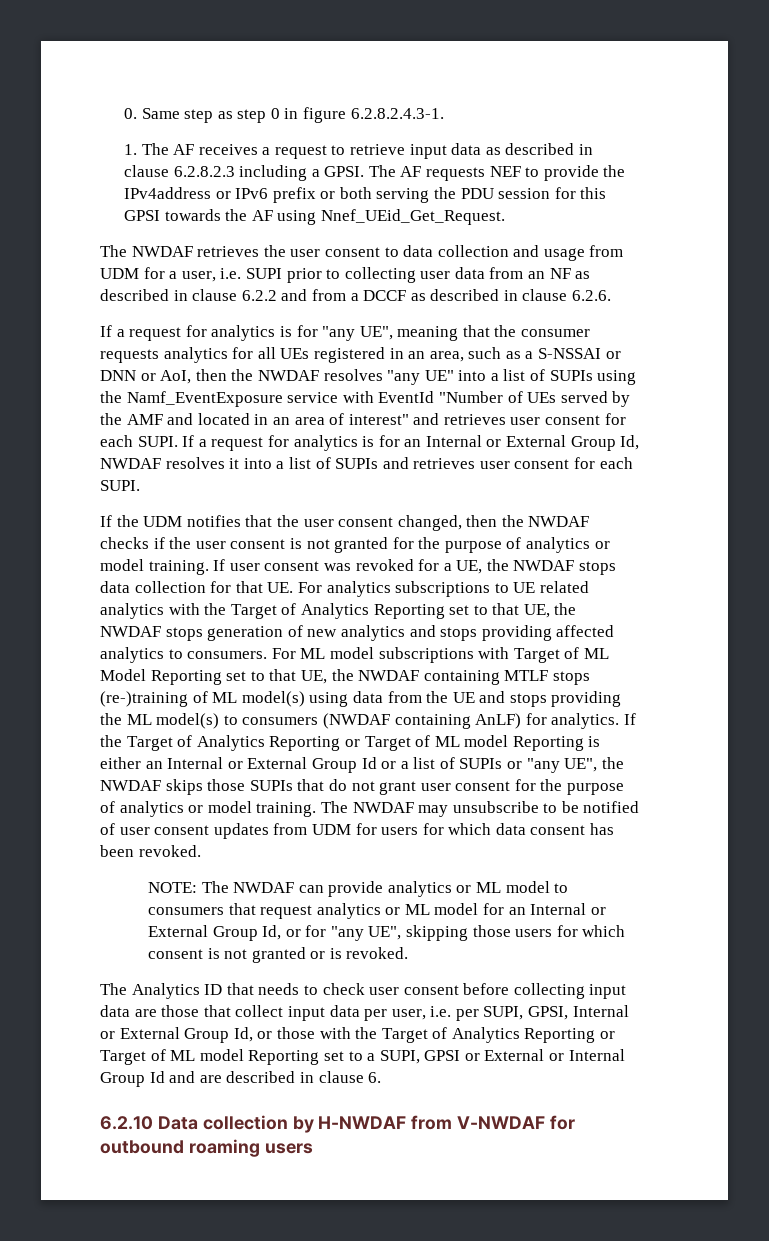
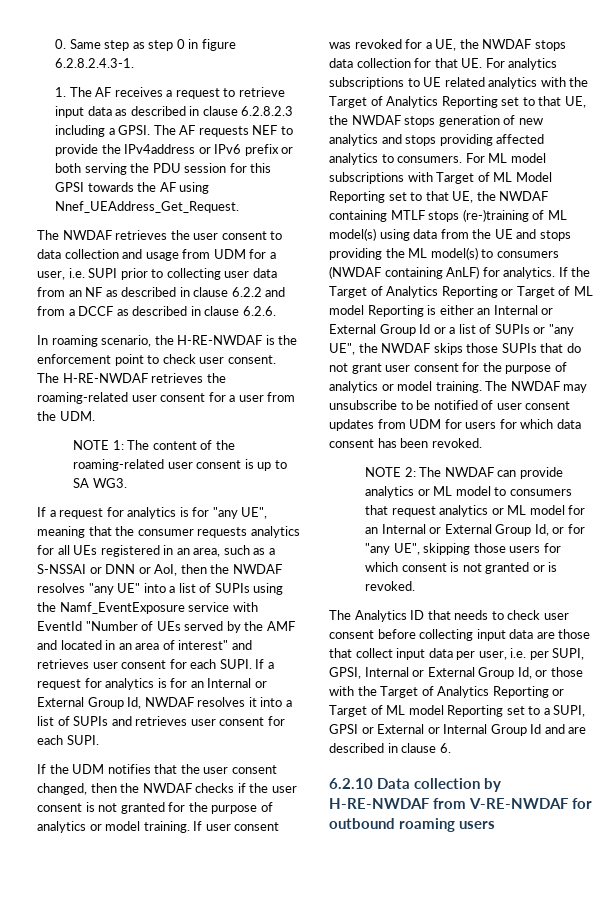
[320,209,505,225] Nnef_UEid_Get_Request. -> [55,201,240,213] Nnef_UEAddress_Get_Request.
(612, 295) none -> [37,335,298,347] [37,354,276,366] [37,373,226,383] [37,392,296,404] [37,411,95,421] [73,440,235,450] [73,459,287,471] [73,478,127,488] // In roaming scenario, the H-RE-NWDAF is the enforcement point to check user consent. The H-RE-NWDAF retrieves the roaming-related user consent for a user from the UDM. // NOTE 1: The content of the roaming-related user consent is up to SA WG3.
[147,882,197,893] NOTE: -> [365,467,416,477] NOTE 2:
[318,1115,546,1130] H-NWDAF from V-NWDAF -> [329,798,570,809] H-RE-NWDAF from V-RE-NWDAF

